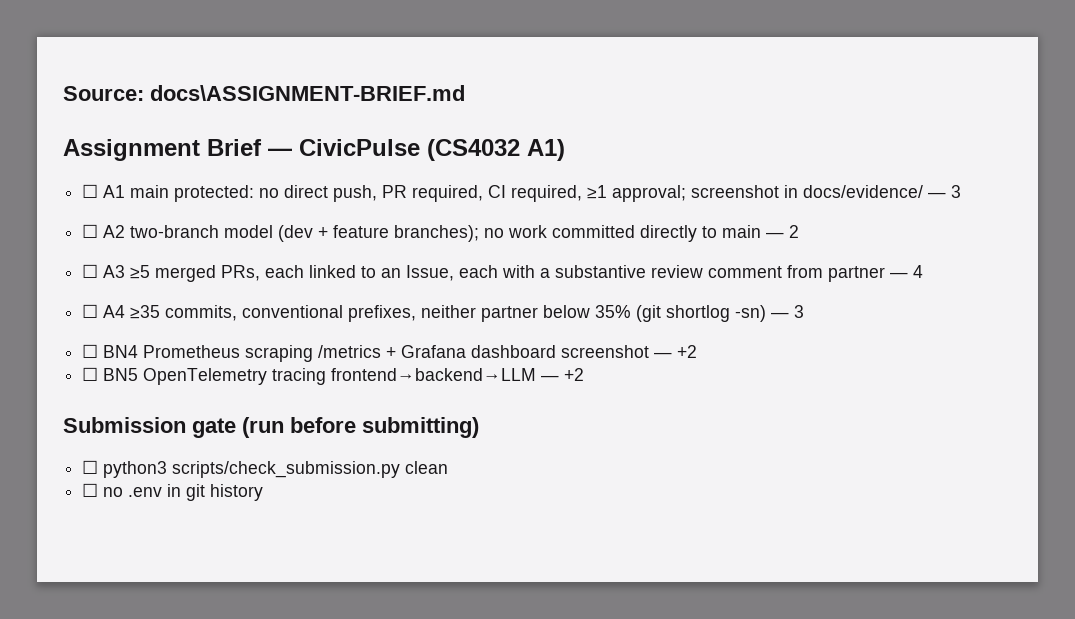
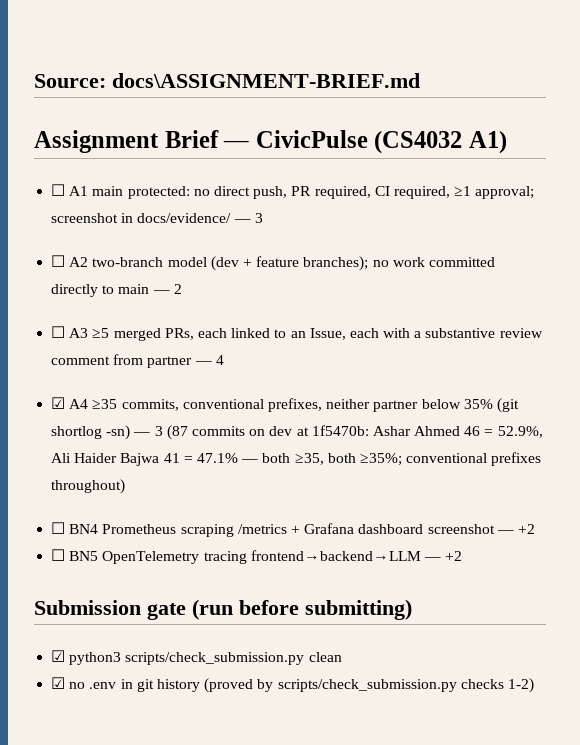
[82,304,99,318] ☐ -> [51,397,66,409] ☑
(805, 311) none -> [166,425,543,440] [51,452,542,466] [51,479,126,494] (87 commits on dev at 1f5470b: Ashar Ahmed 46 = 52.9%, Ali Haider Bajwa 41 = 47.1% — both ≥35, both ≥35%; conventional prefixes throughout)
[82,460,99,474] ☐ -> [51,650,66,662] ☑
[82,483,99,497] ☐ -> [51,677,66,689] ☑
(264, 492) none -> [204,678,534,693] (proved by scripts/check_submission.py checks 1-2)

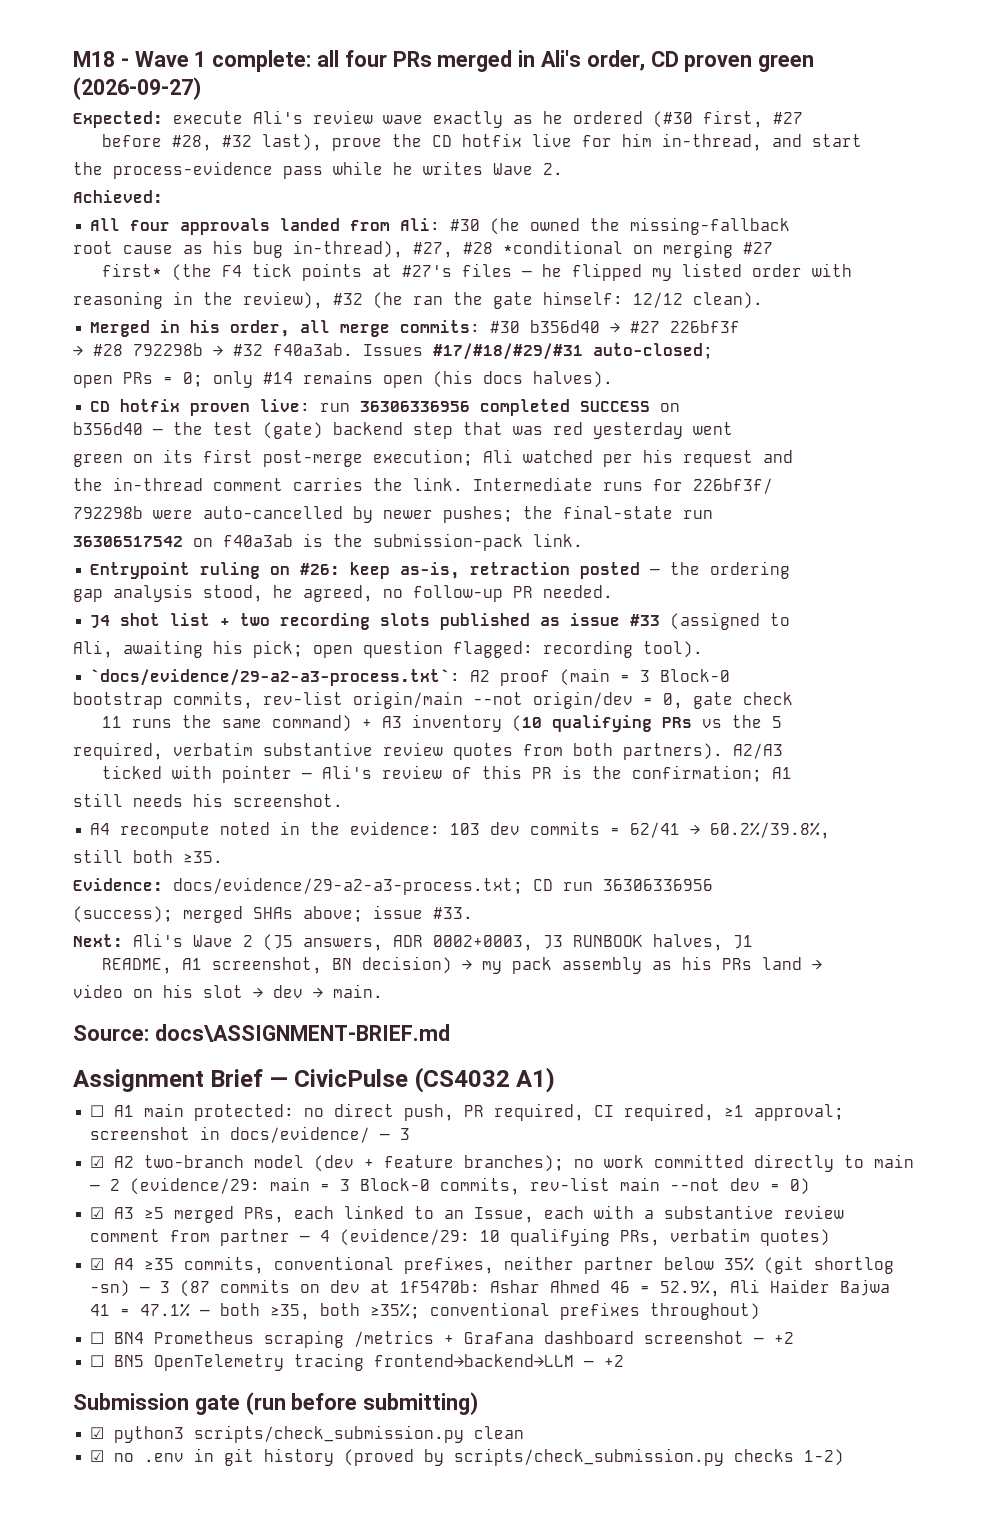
(34, 81) none -> [73,50,815,72] [73,77,201,100] [73,110,803,128] [101,133,862,151] [73,161,563,179] [73,190,163,203] [90,217,791,235] [73,240,773,258] [101,263,852,281] [73,291,763,309] [90,320,741,337] [73,343,713,360] [73,370,613,388] [90,399,681,416] [73,422,733,439] [73,449,793,467] [73,477,773,494] [73,505,713,523] [73,533,583,551] [90,561,791,579] [73,584,613,602] [90,612,791,630] [73,640,703,658] [90,668,731,686] [73,691,793,709] [101,714,782,732] [73,742,783,760] [101,765,792,783] [73,793,343,807] [90,821,831,839] [73,849,223,863] [73,877,713,895] [73,905,473,923] [73,933,753,951] [101,956,822,974] [73,984,383,998] M18 - Wave 1 complete: all four PRs merged in Ali's order, CD proven green (2026-09-27) // Expected: execute Ali's review wave exactly as he ordered (#30 first, #27 // before #28, #32 last), prove the CD hotfix live for him in-thread, and start // the process-evidence pass while he writes Wave 2. // Achieved: // All four approvals landed from Ali: #30 (he owned the missing-fallback // root cause as his bug in-thread), #27, #28 *conditional on merging #27 // first* (the F4 tick points at #27's files — he flipped my listed order with // reasoning in the review), #32 (he ran the gate himself: 12/12 clean). // Merged in his order, all merge commits: #30 b356d40 → #27 226bf3f // → #28 792298b → #32 f40a3ab. Issues #17/#18/#29/#31 auto-closed; // open PRs = 0; only #14 remains open (his docs halves). // CD hotfix proven live: run 36306336956 completed SUCCESS on // b356d40 — the test (gate) backend step that was red yesterday went // green on its first post-merge execution; Ali watched per his request and // the in-thread comment carries the link. Intermediate runs for 226bf3f/ // 792298b were auto-cancelled by newer pushes; the final-state run // 36306517542 on f40a3ab is the submission-pack link. // Entrypoint ruling on #26: keep as-is, retraction posted — the ordering // gap analysis stood, he agreed, no follow-up PR needed. // J4 shot list + two recording slots published as issue #33 (assigned to // Ali, awaiting his pick; open question flagged: recording tool). // `docs/evidence/29-a2-a3-process.txt`: A2 proof (main = 3 Block-0 // bootstrap commits, rev-list origin/main --not origin/dev = 0, gate check // 11 runs the same command) + A3 inventory (10 qualifying PRs vs the 5 // required, verbatim substantive review quotes from both partners). A2/A3 // ticked with pointer — Ali's review of this PR is the confirmation; A1 // still needs his screenshot. // A4 recompute noted in the evidence: 103 dev commits = 62/41 → 60.2%/39.8%, // still both ≥35. // Evidence: docs/evidence/29-a2-a3-process.txt; CD run 36306336956 // (success); merged SHAs above; issue #33. // Next: Ali's Wave 2 (J5 answers, ADR 0002+0003, J3 RUNBOOK halves, J1 // README, A1 screenshot, BN decision) → my pack assembly as his PRs land → // video on his slot → dev → main. //
[51,255,66,267] ☐ -> [90,1156,105,1168] ☑
[51,326,66,338] // ☐ -> [130,1177,811,1195] [90,1207,105,1219] (evidence/29: main = 3 Block-0 commits, rev-list main --not dev = 0) // ☑
(224, 360) none -> [340,1228,831,1246] (evidence/29: 10 qualifying PRs, verbatim quotes)

